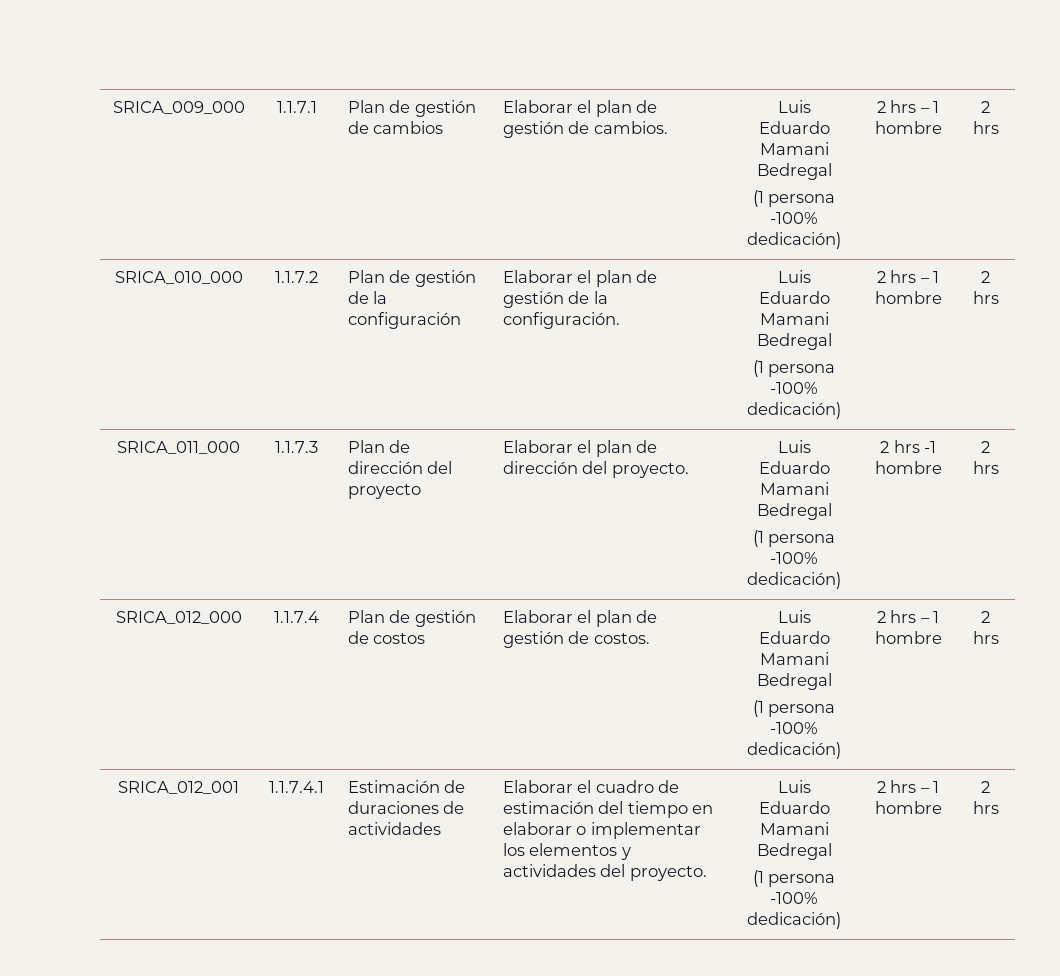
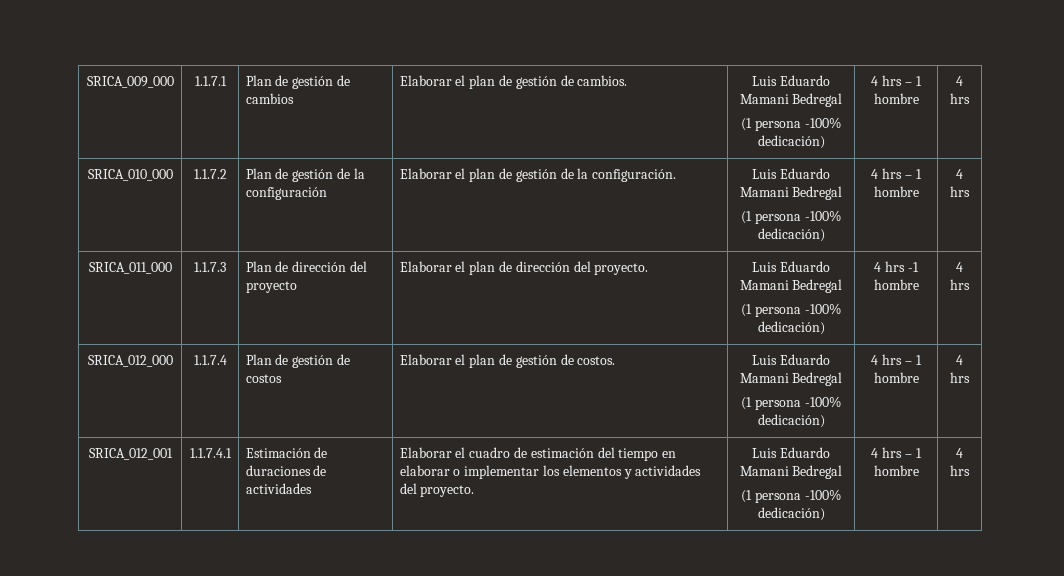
[876,100,940,113] [874,121,942,134] [981,101,990,113] 2 hrs – 1 hombre | 2 -> [871,75,922,86] [873,93,919,104] [956,76,963,86] 4 hrs – 1 hombre | 4
[876,270,940,283] [874,291,942,304] [981,271,990,283] 2 hrs – 1 hombre | 2 -> [871,168,922,179] [873,186,919,197] [956,169,963,179] 4 hrs – 1 hombre | 4
[880,441,890,453] 2 -> [874,262,882,272] 4
[981,441,990,453] 2 -> [956,262,963,272] 4
[876,610,940,623] [874,631,942,644] [981,611,990,623] 2 hrs – 1 hombre | 2 -> [871,354,922,365] [873,372,919,383] [956,355,963,365] 4 hrs – 1 hombre | 4
[876,780,940,793] [874,801,942,814] [981,781,990,793] 2 hrs – 1 hombre | 2 -> [871,447,922,458] [873,465,919,476] [956,448,963,458] 4 hrs – 1 hombre | 4

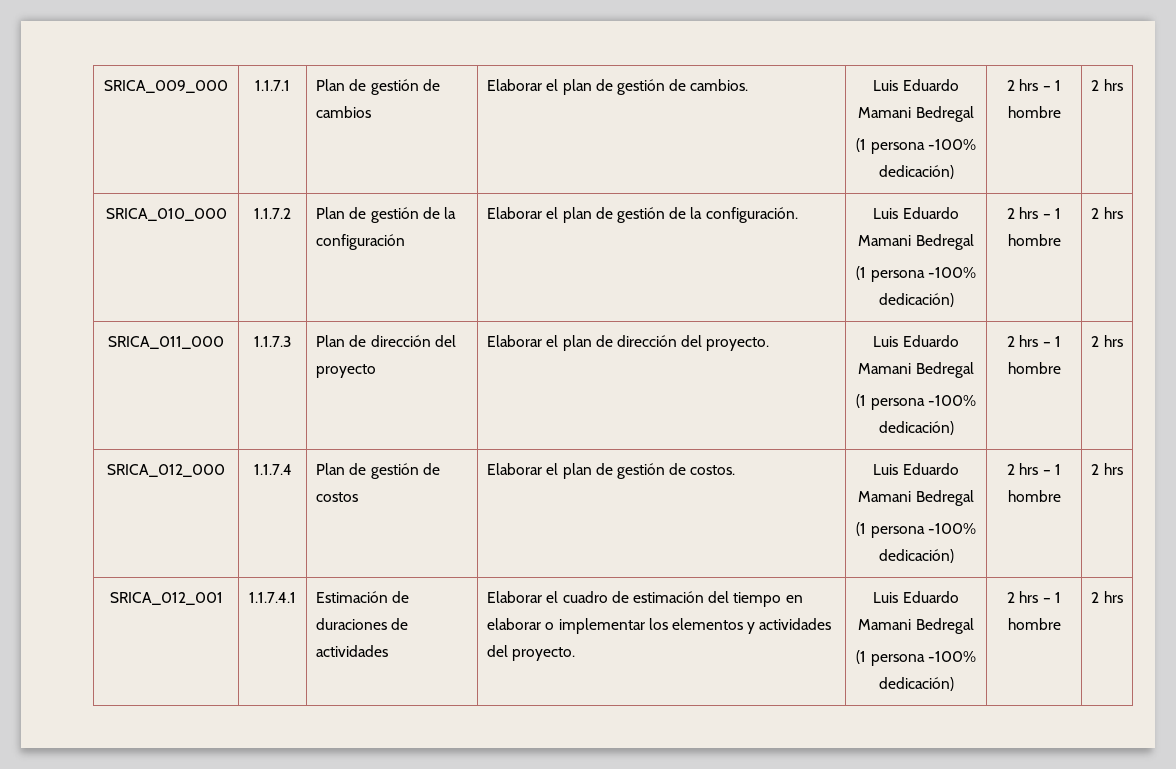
[871,75,922,86] [873,93,919,104] [956,76,963,86] 4 hrs – 1 hombre | 4 -> [1007,79,1061,91] [1007,106,1061,118] [1091,80,1100,91] 2 hrs – 1 hombre | 2
[871,168,922,179] [873,186,919,197] [956,169,963,179] 4 hrs – 1 hombre | 4 -> [1007,207,1061,219] [1007,234,1061,246] [1091,208,1100,219] 2 hrs – 1 hombre | 2
[874,261,919,272] [873,279,919,290] [956,262,963,272] 4 hrs -1 hombre | 4 -> [1007,335,1061,347] [1007,362,1061,374] [1091,336,1100,347] 2 hrs – 1 hombre | 2
[871,354,922,365] [873,372,919,383] [956,355,963,365] 4 hrs – 1 hombre | 4 -> [1007,463,1061,475] [1007,490,1061,502] [1091,464,1100,475] 2 hrs – 1 hombre | 2
[871,447,922,458] [873,465,919,476] [956,448,963,458] 4 hrs – 1 hombre | 4 -> [1007,591,1061,603] [1007,618,1061,630] [1091,592,1100,603] 2 hrs – 1 hombre | 2

